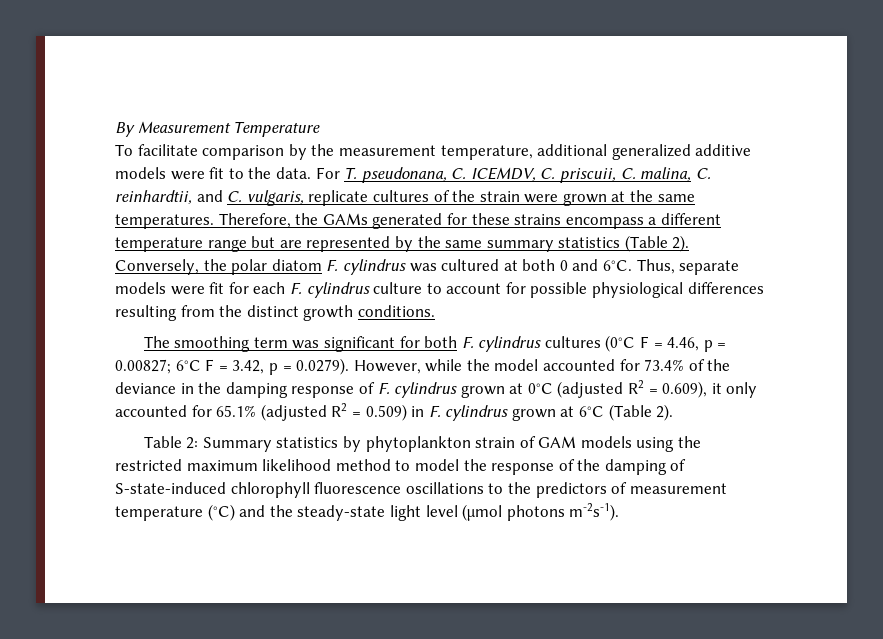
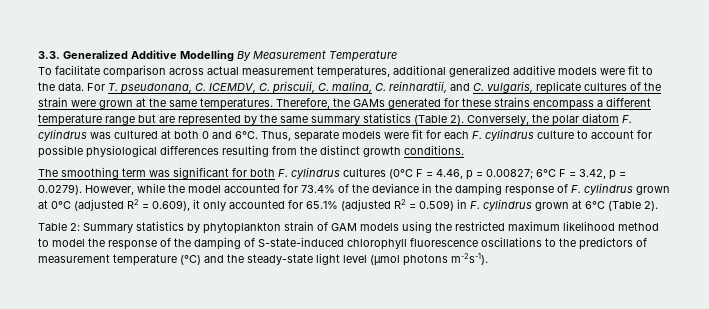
(115, 129) none -> [38,50,234,62] 3.3. Generalized Additive Modelling
[288,144,533,160] by the measurement temperature, -> [169,66,390,78] across actual measurement temperatures,

